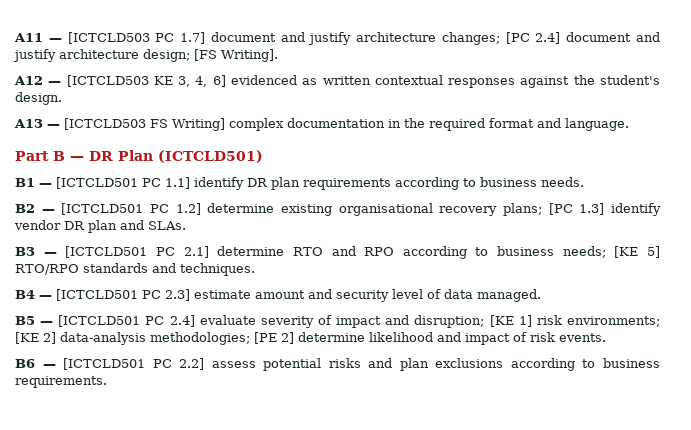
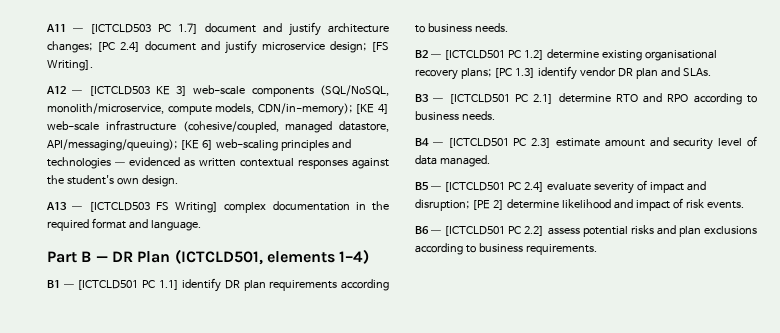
[59,49,139,59] architecture -> [262,42,325,51] microservice
[178,75,226,87] 3, 4, 6] -> [176,85,389,97] [47,103,389,116] [47,120,389,133] [47,139,351,151] [47,157,125,169] 3] web-scale components (SQL/NoSQL, monolith/microservice, compute models, CDN/in-memory); [KE 4] web-scale infrastructure (cohesive/coupled, managed datastore, API/messaging/queuing); [KE 6] web-scaling principles and technologies —
(660, 80) none -> [116,178,139,185] own
[158,150,263,163] (ICTCLD501) -> [174,249,370,265] (ICTCLD501, elements 1–4)
[562,246,660,258] [15,263,255,276] needs; [KE 5] RTO/RPO standards and techniques. -> [461,111,495,120] needs.
[489,315,660,327] [15,332,250,345] [KE 1] risk environments; [KE 2] data-analysis methodologies; -> (469, 205) none

